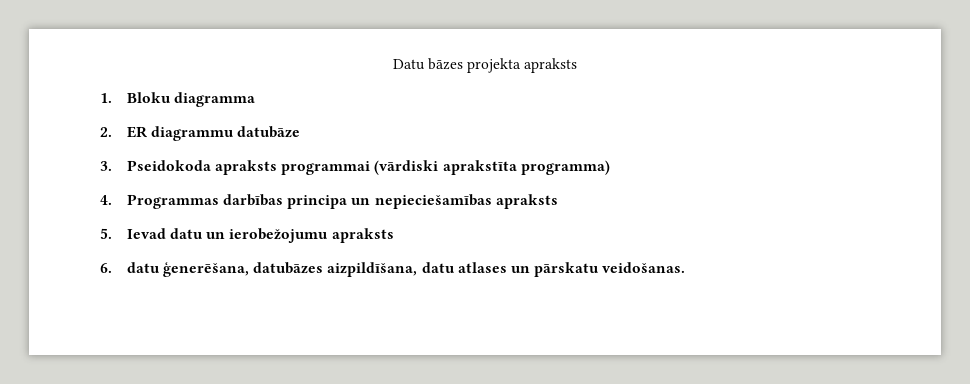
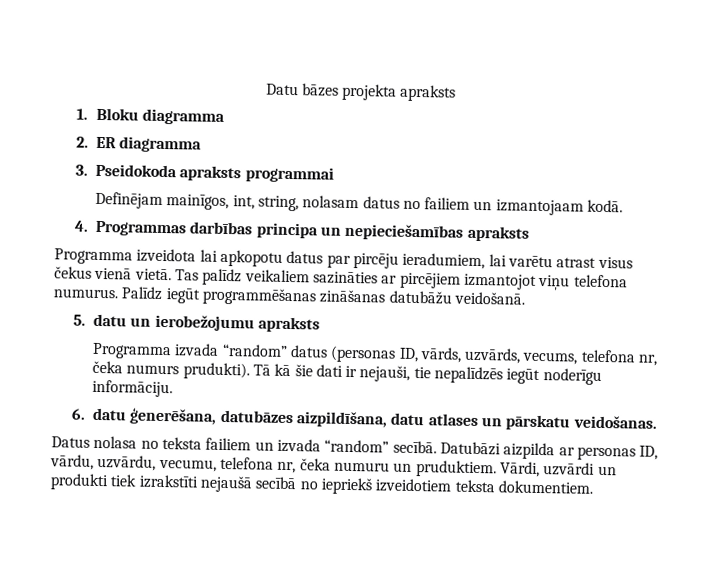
[151,126,301,141] diagrammu datubāze -> [119,136,203,153] diagramma
[374,160,610,175] (vārdiski aprakstīta programma) -> [94,191,624,216] // Definējam mainīgos, int, string, nolasam datus no failiem un izmantojaam kodā.
(558, 201) none -> [54,248,633,270] [54,266,628,291] [53,286,525,306] // Programma izveidota lai apkopotu datus par pircēju ieradumiem, lai varētu atrast visus čekus vienā vietā. Tas palīdz veikaliem sazināties ar pircējiem izmantojot viņu telefona numurus. Palīdz iegūt programmēšanas zināšanas datubāžu veidošanā.
[126,228,166,239] Ievad -> (86, 320) none
(394, 235) none -> [91,342,659,366] [91,360,602,385] [91,379,173,398] // Programma izvada “random” datus (personas ID, vārds, uzvārds, vecums, telefona nr, čeka numurs prudukti). Tā kā šie dati ir nejauši, tie nepalīdzēs iegūt noderīgu informāciju.
(686, 267) none -> [51,435,659,461] [50,454,617,478] [50,473,593,495] // Datus nolasa no teksta failiem un izvada “random” secībā. Datubāzi aizpilda ar personas ID, vārdu, uzvārdu, vecumu, telefona nr, čeka numuru un pruduktiem. Vārdi, uzvārdi un produkti tiek izrakstīti nejaušā secībā no iepriekš izveidotiem teksta dokumentiem.

